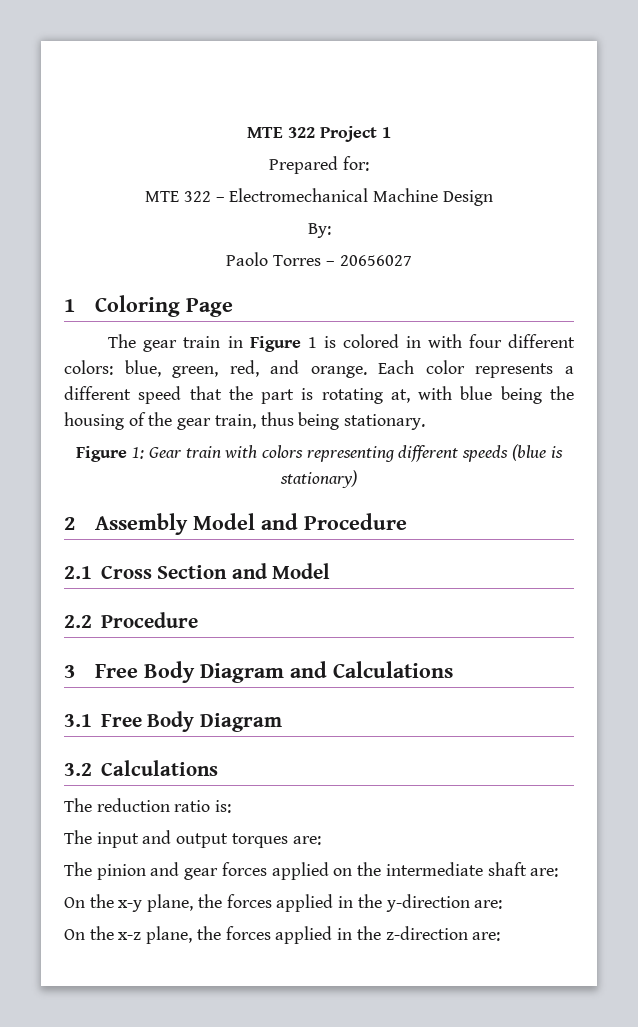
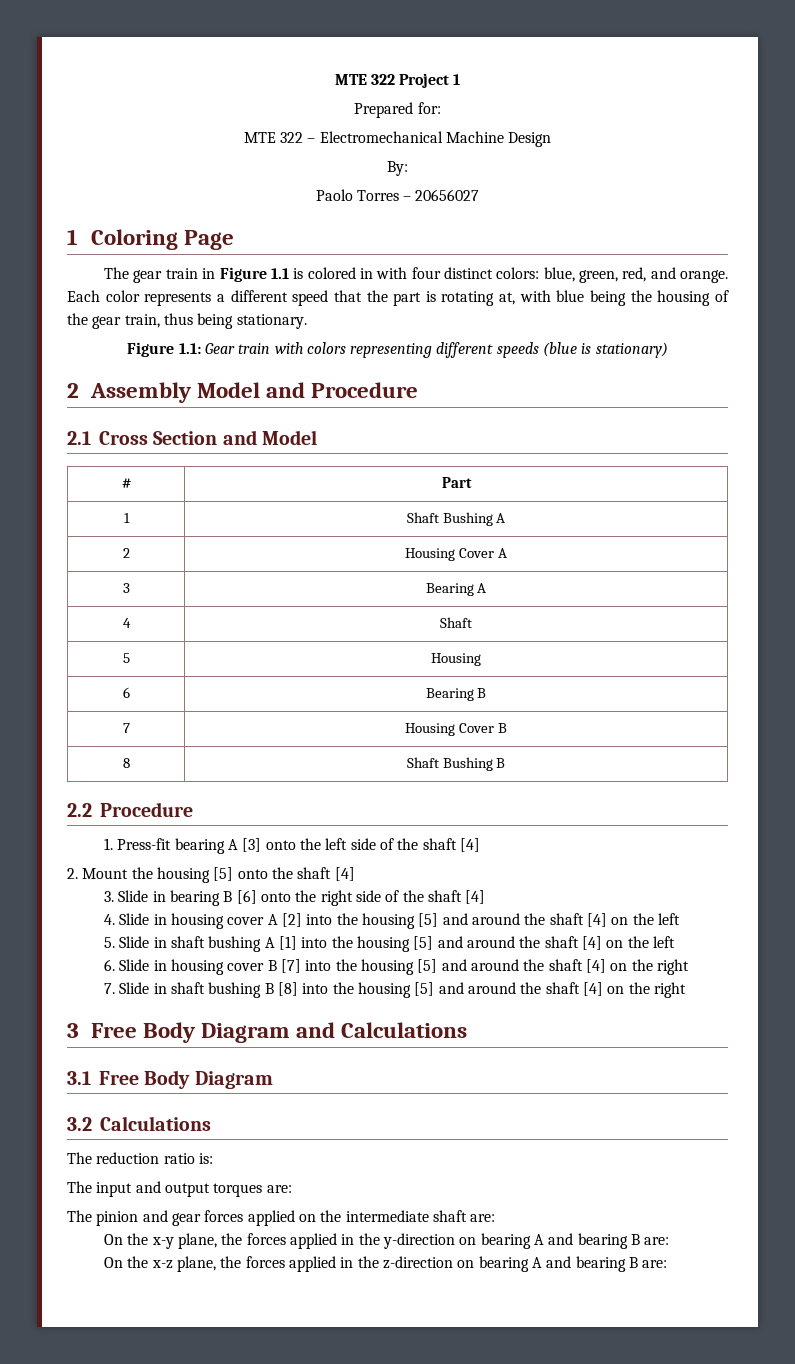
[307,337,317,348] 1 -> [270,268,289,279] 1.1
[507,334,575,348] different -> [443,267,493,279] distinct
[132,447,145,459] 1: -> [178,343,201,354] 1.1:
[64,612,198,628] // 2.2 Procedure -> [121,478,131,488] [441,477,472,488] [123,513,130,523] [406,512,506,526] [122,548,130,558] [405,548,507,561] [122,583,130,593] [425,583,487,596] [122,618,131,628] [440,617,472,628] [122,653,130,663] [431,653,481,666] [122,687,130,698] [425,688,487,701] [122,723,130,733] [405,723,507,736] [122,758,130,768] [406,757,506,771] [67,802,193,817] [104,838,480,854] [67,867,355,883] [104,890,486,906] [104,913,680,929] [104,936,675,952] [104,959,689,975] [104,982,686,998] // # | Part // 1 | Shaft Bushing A // 2 | Housing Cover A // 3 | Bearing A // 4 | Shaft // 5 | Housing // 6 | Bearing B // 7 | Housing Cover B // 8 | Shaft Bushing B // 2.2 Procedure // 1. Press-fit bearing A [3] onto the left side of the shaft [4] // 2. Mount the housing [5] onto the shaft [4] // 3. Slide in bearing B [6] onto the right side of the shaft [4] // 4. Slide in housing cover A [2] into the housing [5] and around the shaft [4] on the left // 5. Slide in shaft bushing A [1] into the housing [5] and around the shaft [4] on the left // 6. Slide in housing cover B [7] into the housing [5] and around the shaft [4] on the right // 7. Slide in shaft bushing B [8] into the housing [5] and around the shaft [4] on the right
(470, 903) none -> [459,1233,640,1249] on bearing A and bearing B
(468, 933) none -> [457,1256,638,1272] on bearing A and bearing B

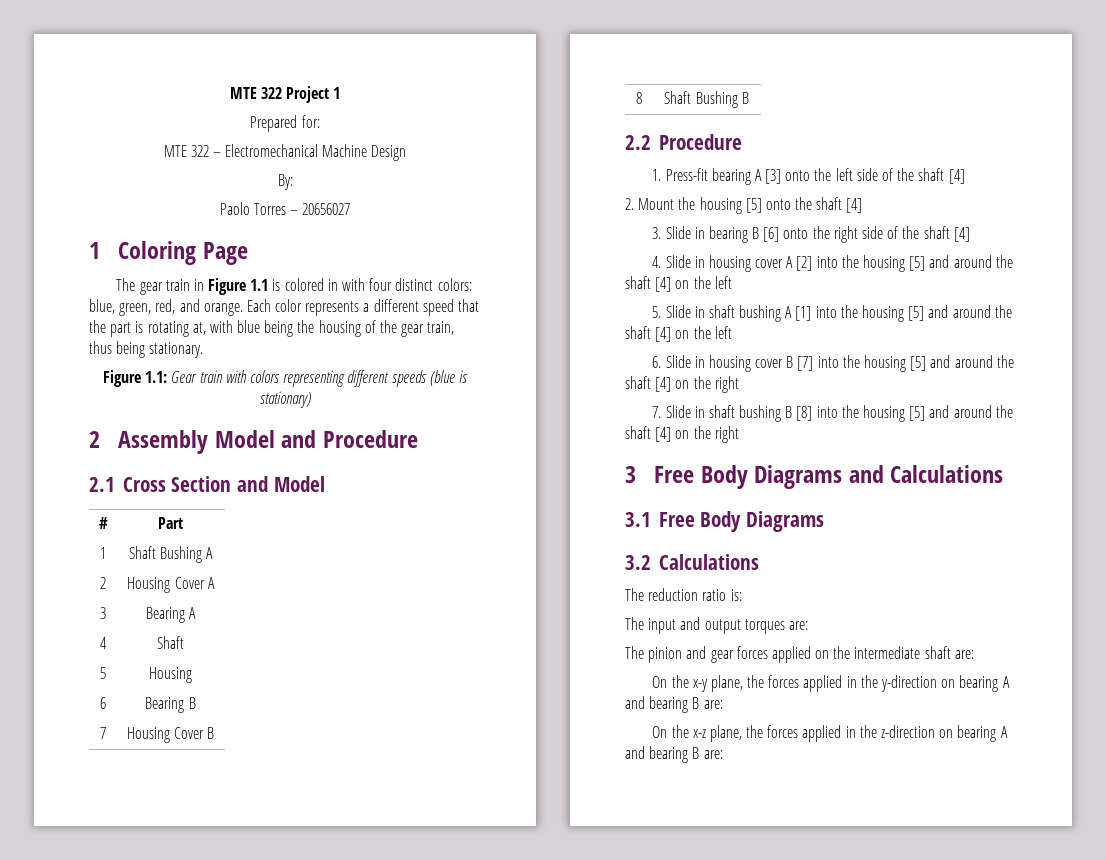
[200,1023,290,1043] Diagram -> [754,465,843,489] Diagrams
[194,1071,273,1089] Diagram -> [746,511,825,532] Diagrams

